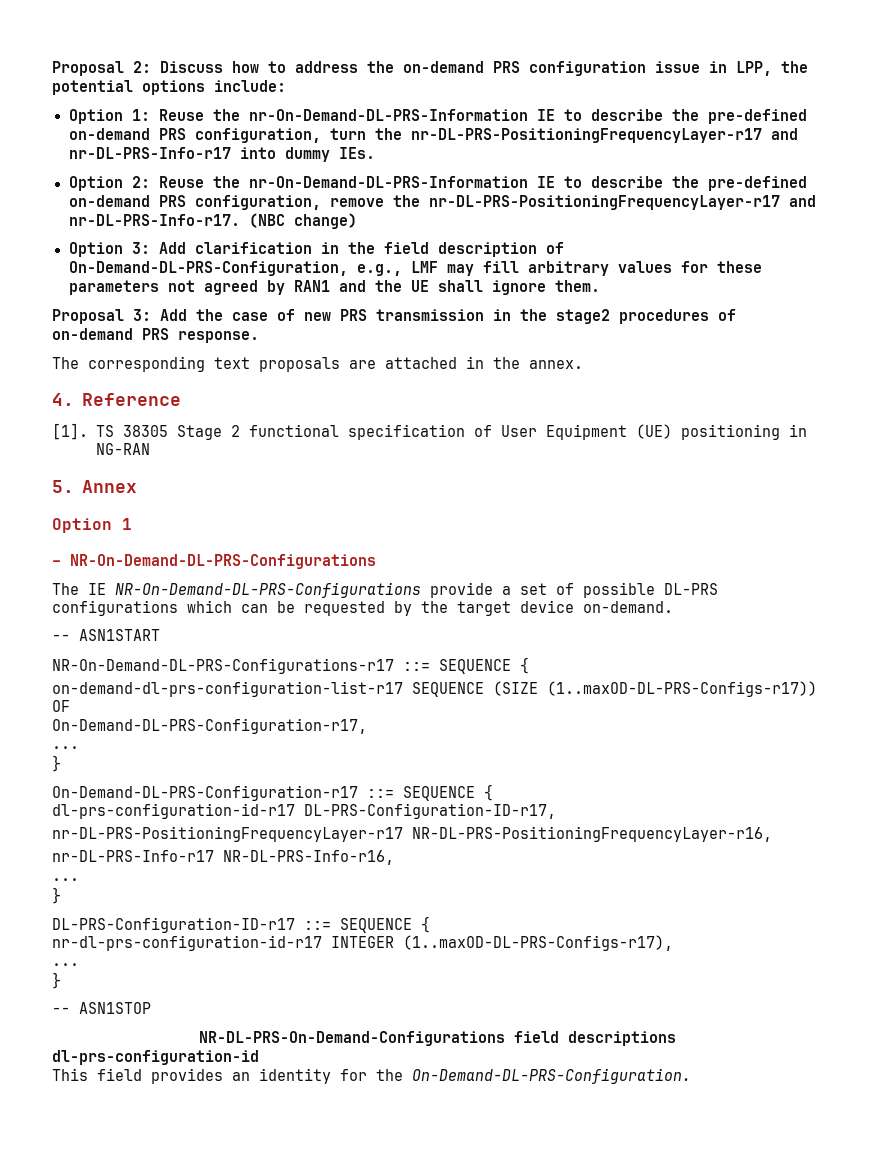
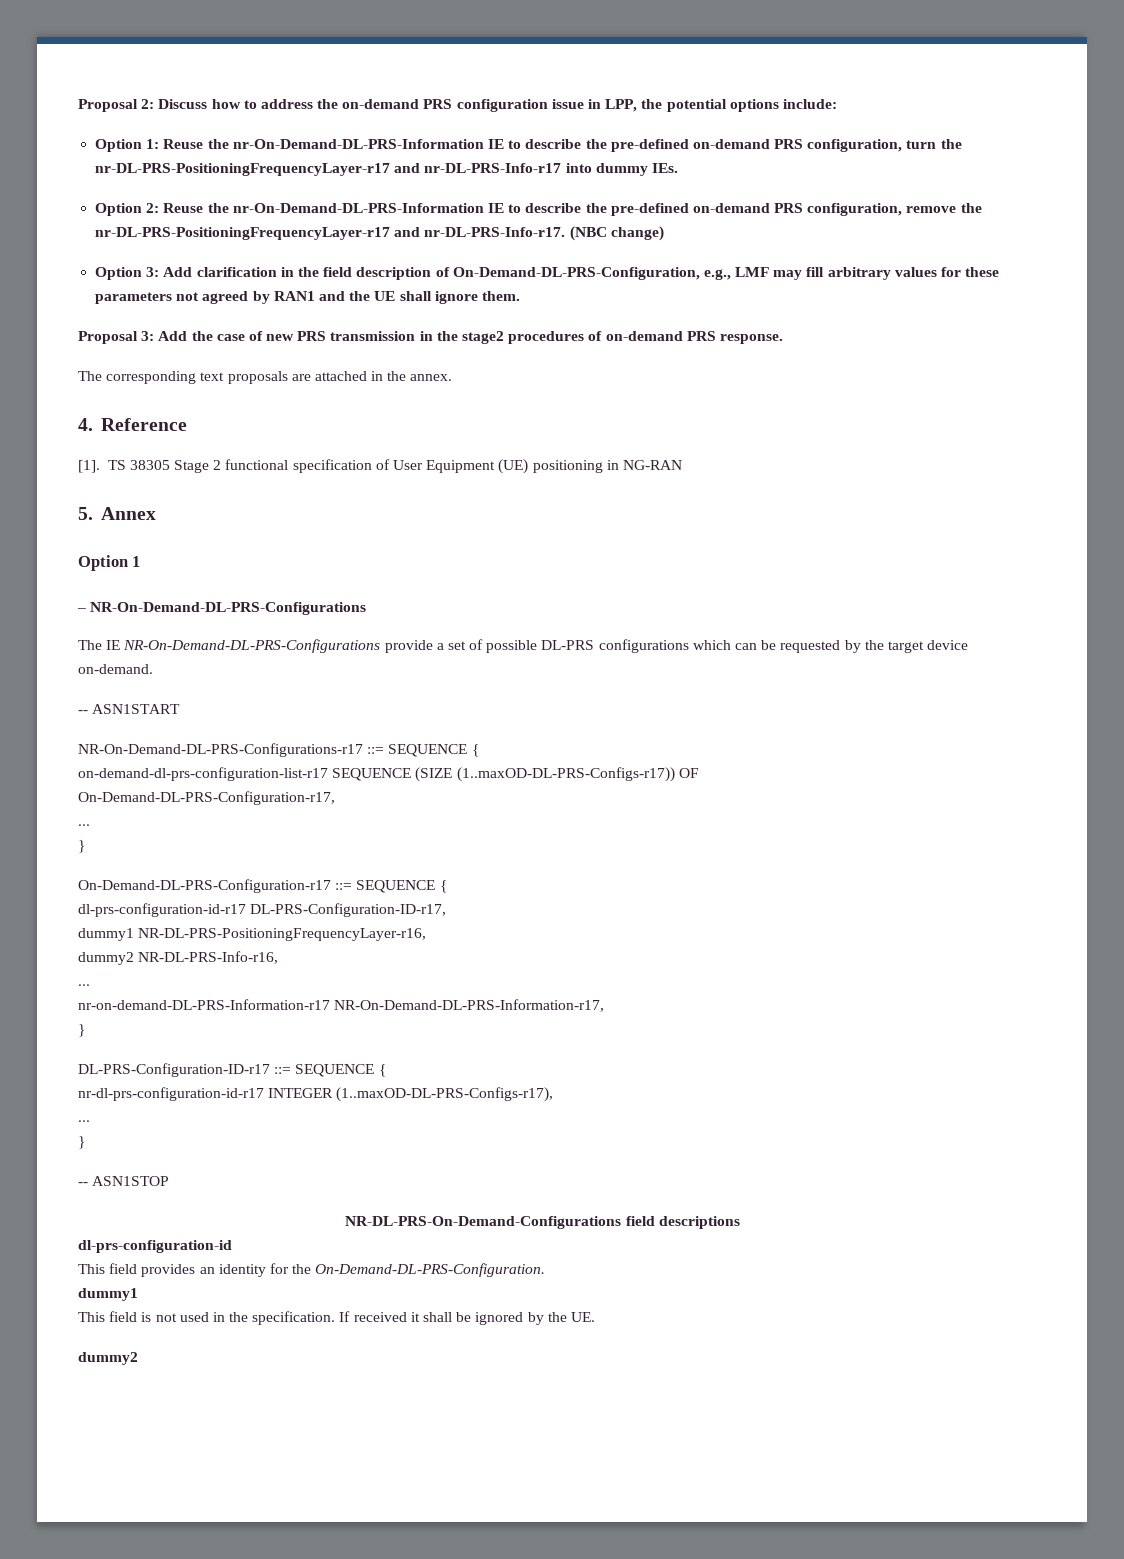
[52,826,403,842] nr-DL-PRS-PositioningFrequencyLayer-r17 -> [78,928,134,941] dummy1
[52,850,214,862] nr-DL-PRS-Info-r17 -> [78,952,134,965] dummy2
(79, 879) none -> [78,999,605,1012] // nr-on-demand-DL-PRS-Information-r17 NR-On-Demand-DL-PRS-Information-r17,
(691, 1076) none -> [78,1288,138,1301] [78,1311,595,1325] [78,1352,138,1365] // dummy1 // This field is not used in the specification. If received it shall be ignored by the UE. // dummy2

